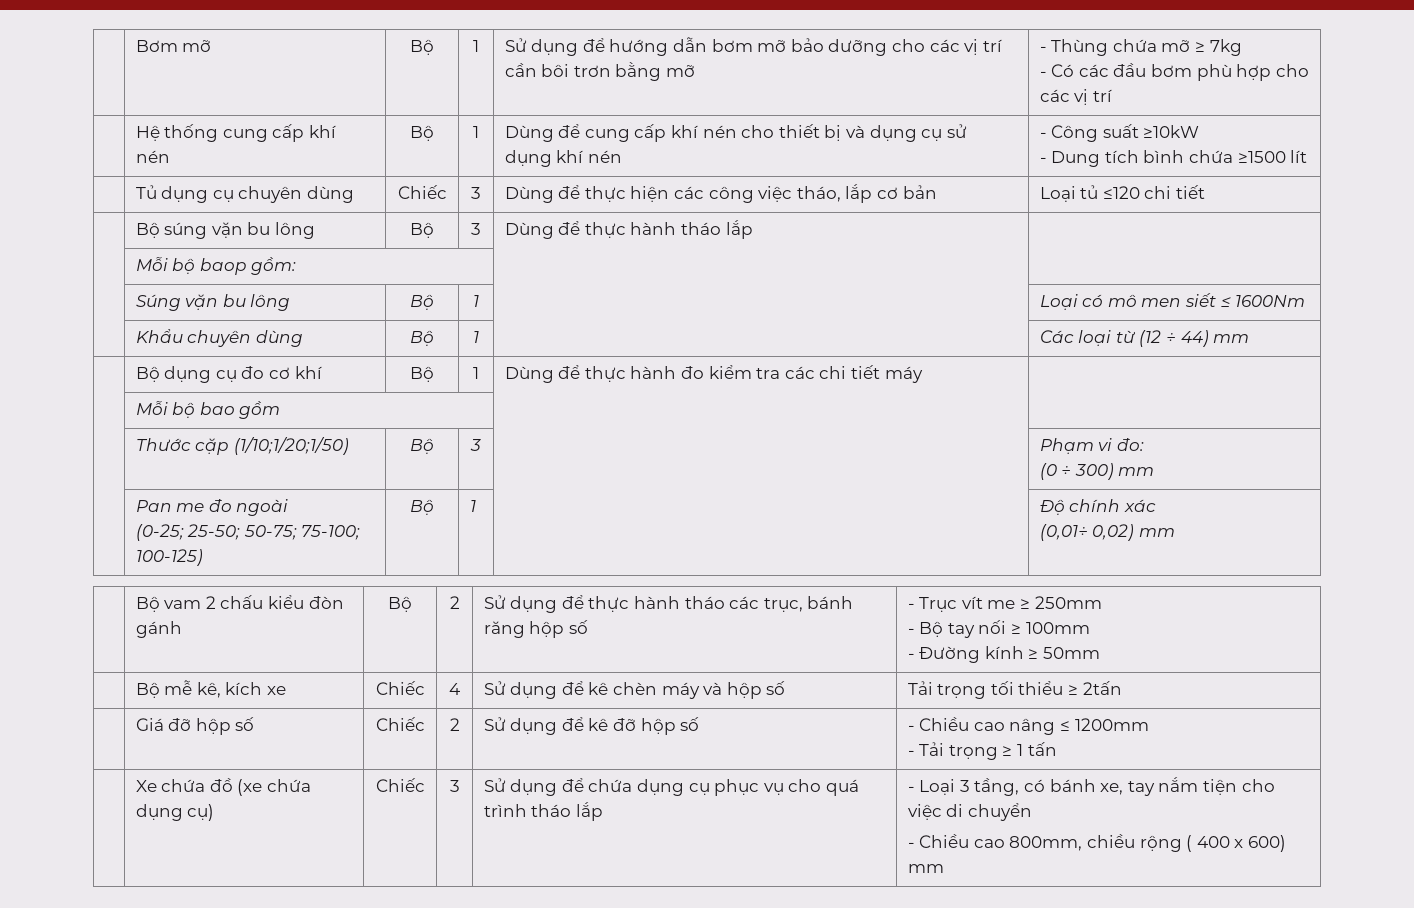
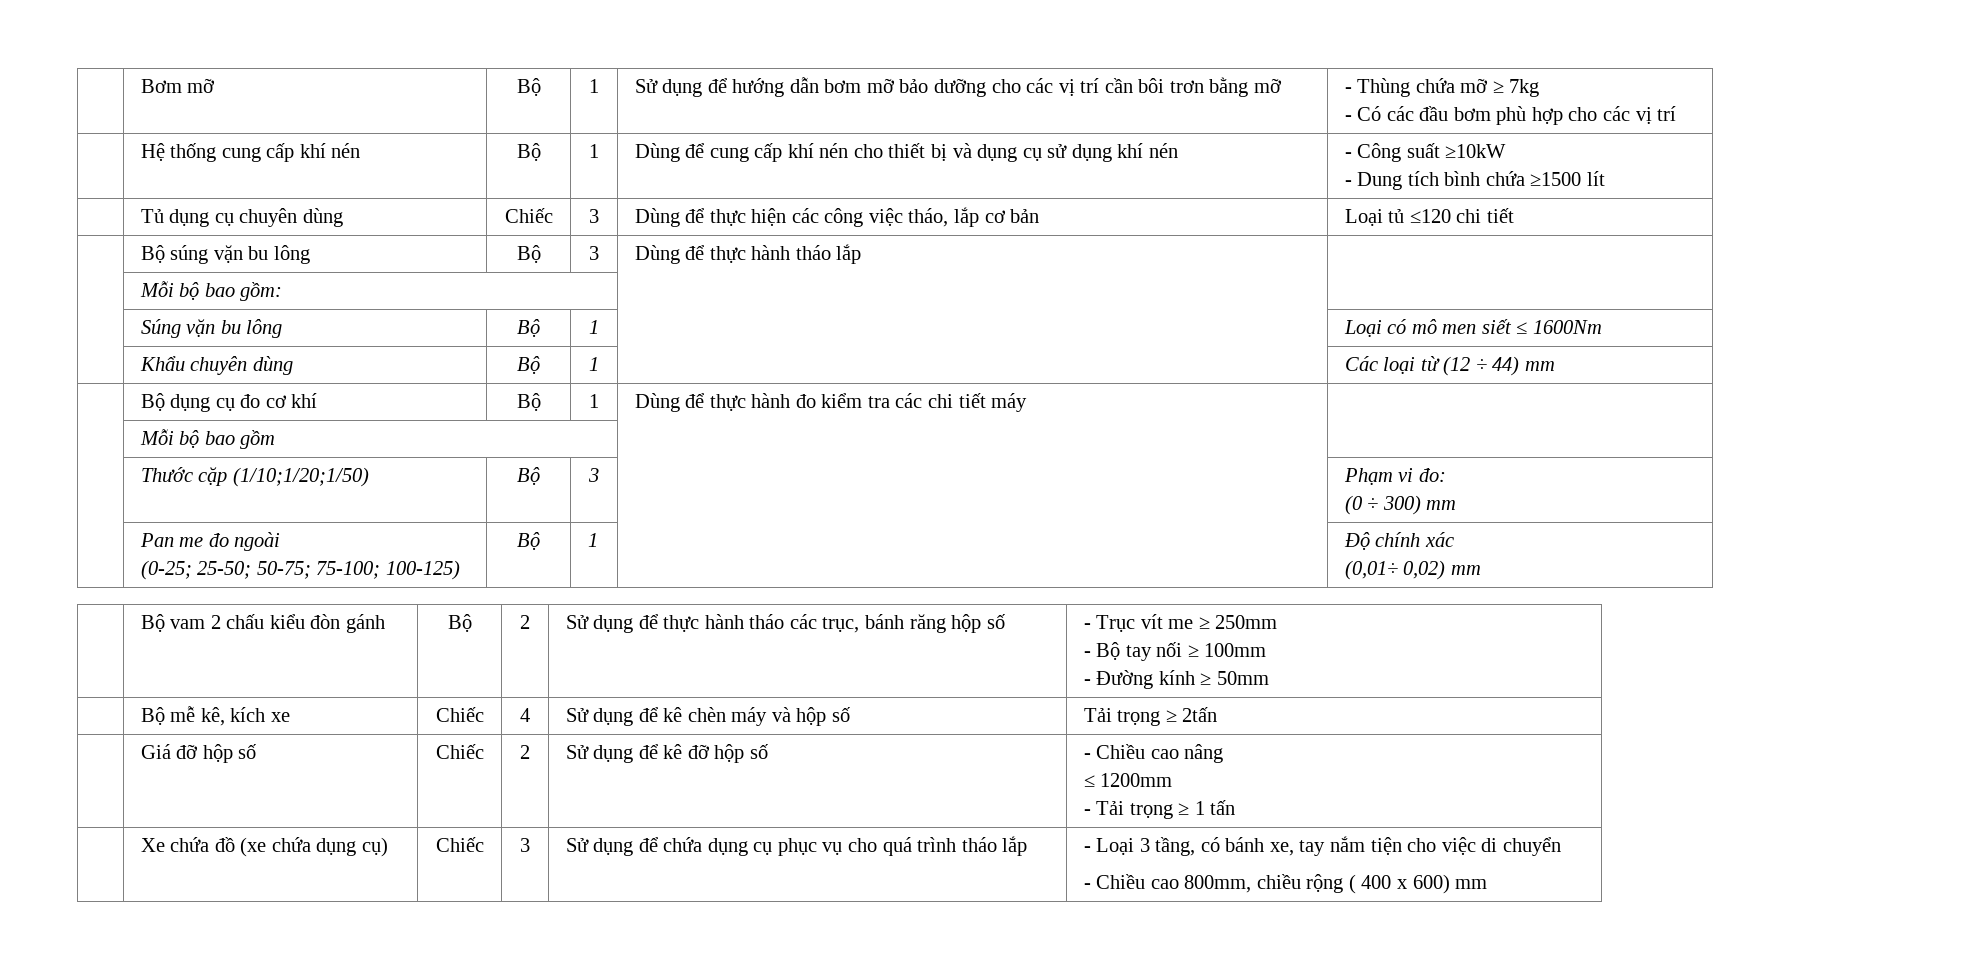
[199,258,247,275] baop -> [204,283,235,297] bao
[990,681,1064,695] tối thiểu -> (1161, 718) none
(1056, 726) none -> (1224, 753) //

